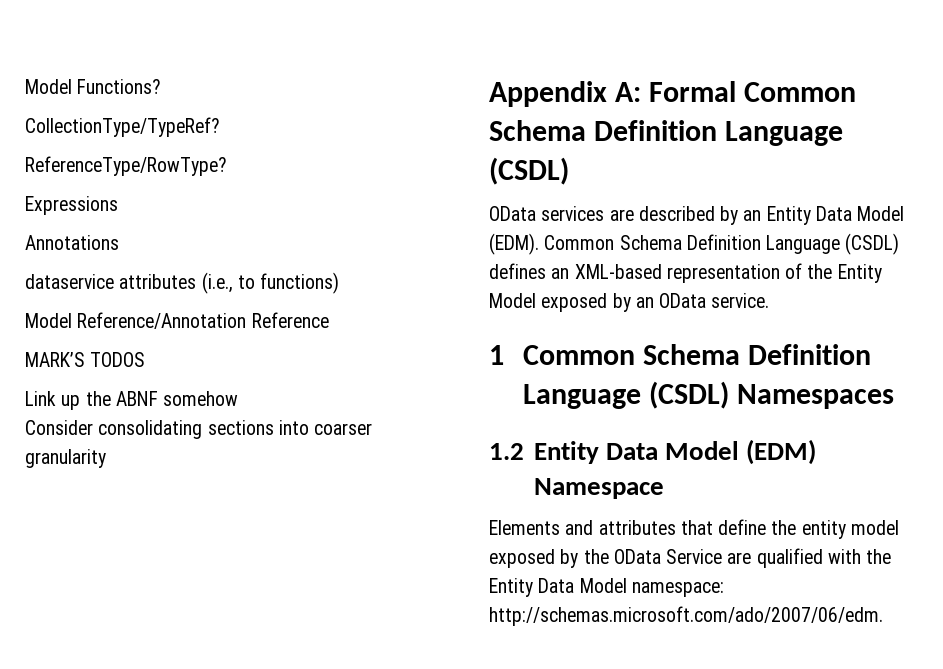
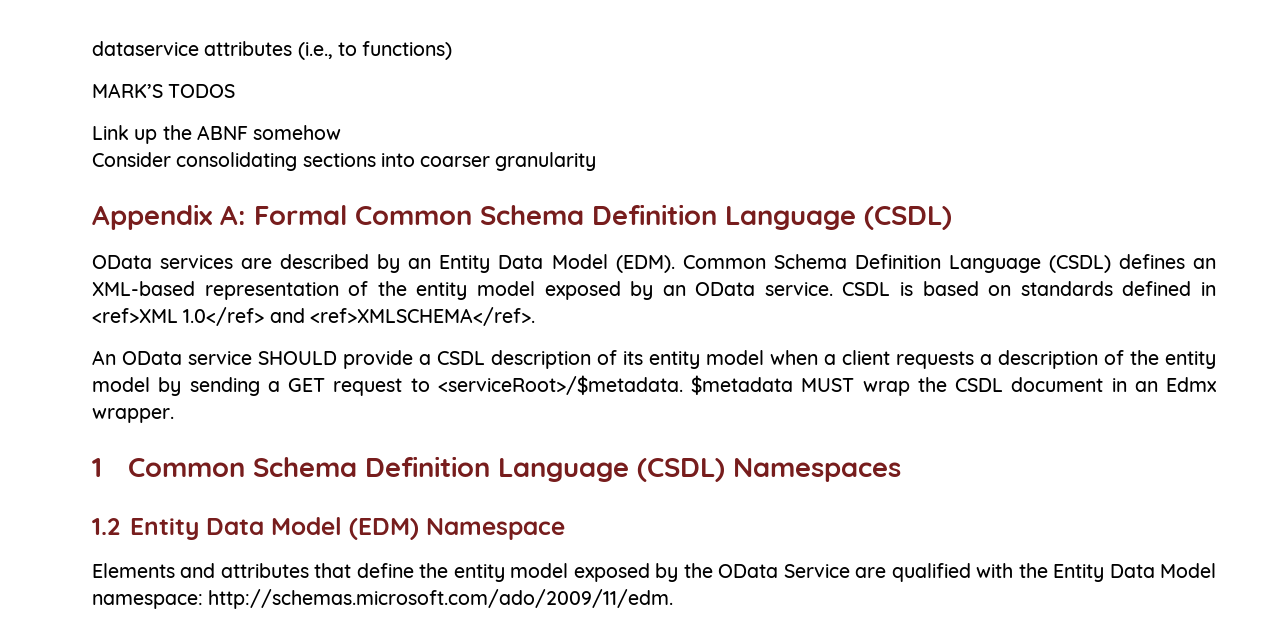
[25,79,162,94] [25,117,220,137] [25,156,227,176] [25,196,118,215] [25,235,119,250] Model Functions? // CollectionType/TypeRef? // ReferenceType/RowType? // Expressions // Annotations // -> (92, 48) none
[25,312,329,329] // Model Reference/Annotation Reference -> (453, 50) none
[837,264,882,283] [489,293,536,308] Entity Model -> [416,281,535,300] entity model
(770, 300) none -> [842,281,1216,296] [92,307,535,326] [92,350,1216,369] [92,375,1217,396] [92,408,174,423] CSDL is based on standards defined in <ref>XML 1.0</ref> and <ref>XMLSCHEMA</ref>. // An OData service SHOULD provide a CSDL description of its entity model when a client requests a description of the entity model by sending a GET request to <serviceRoot>/$metadata. $metadata MUST wrap the CSDL document in an Edmx wrapper.
[489,606,883,626] http://schemas.microsoft.com/ado/2007/06/edm. -> [208,589,674,609] http://schemas.microsoft.com/ado/2009/11/edm.

